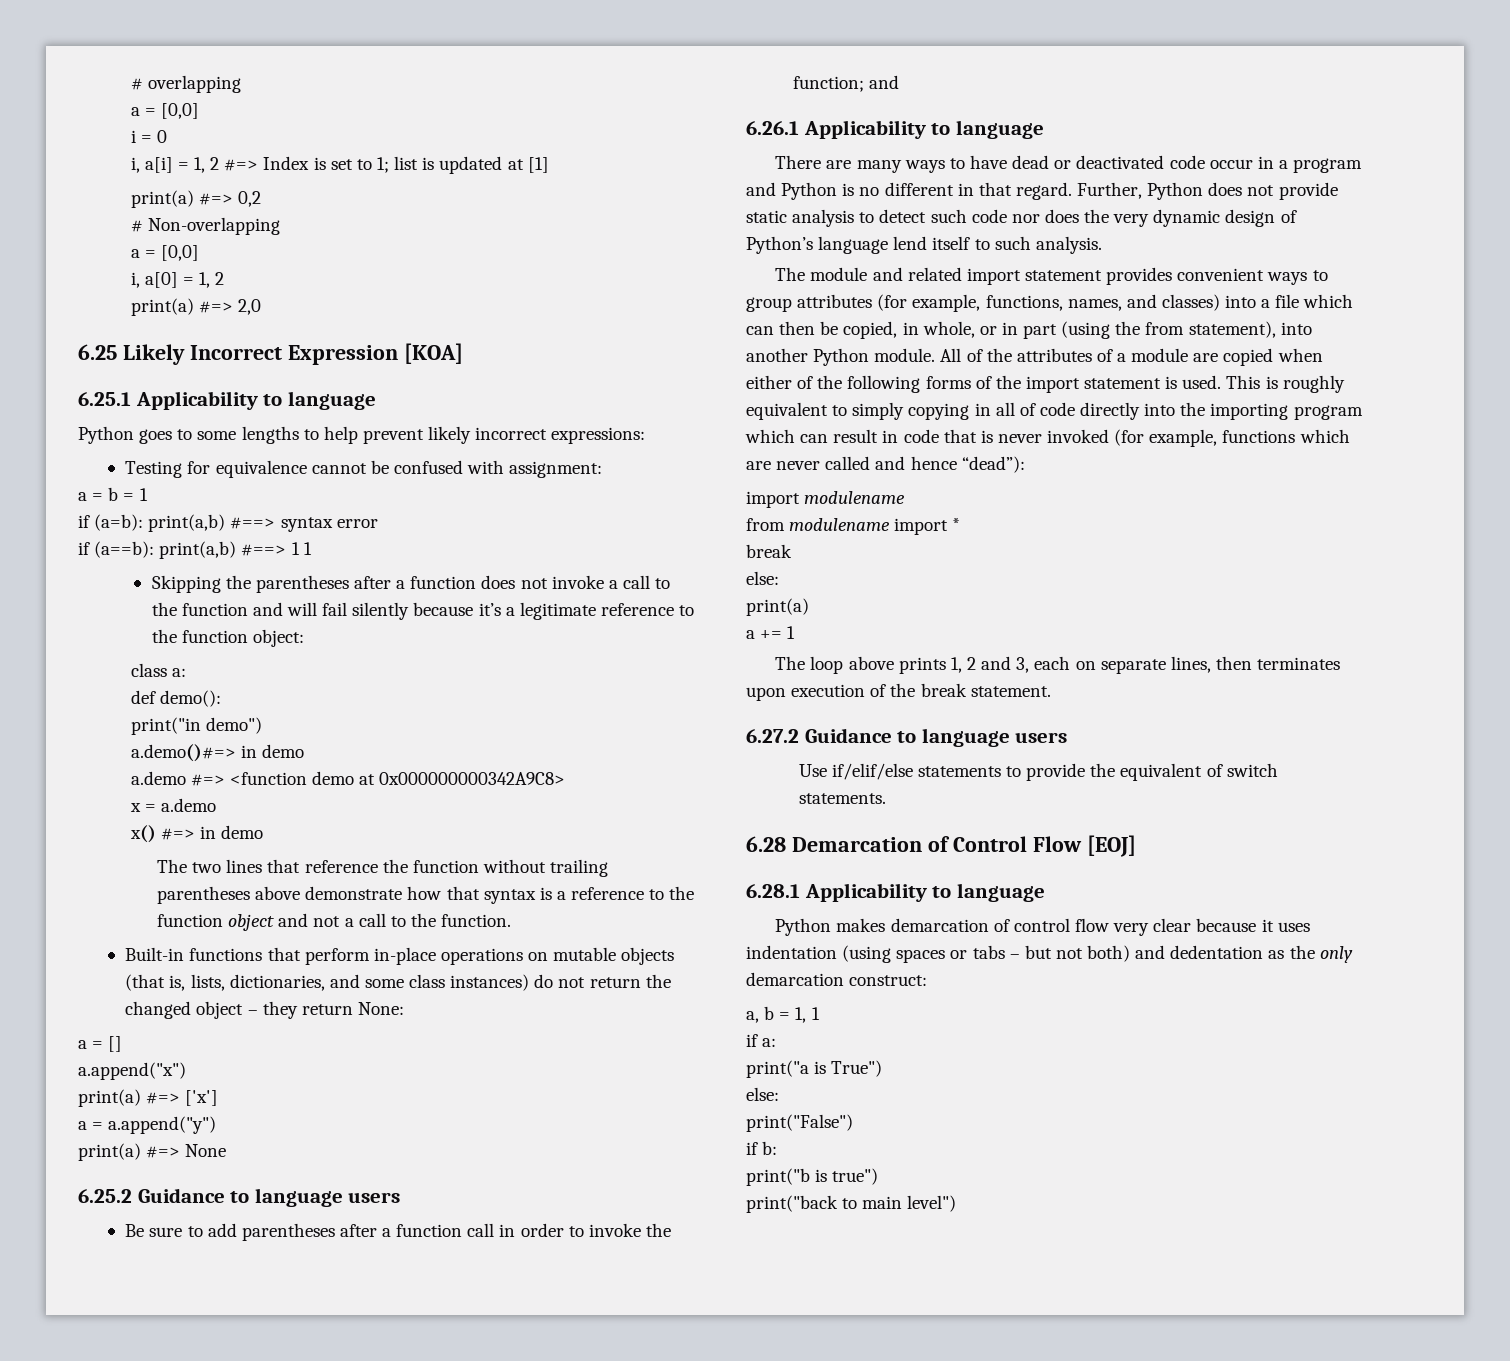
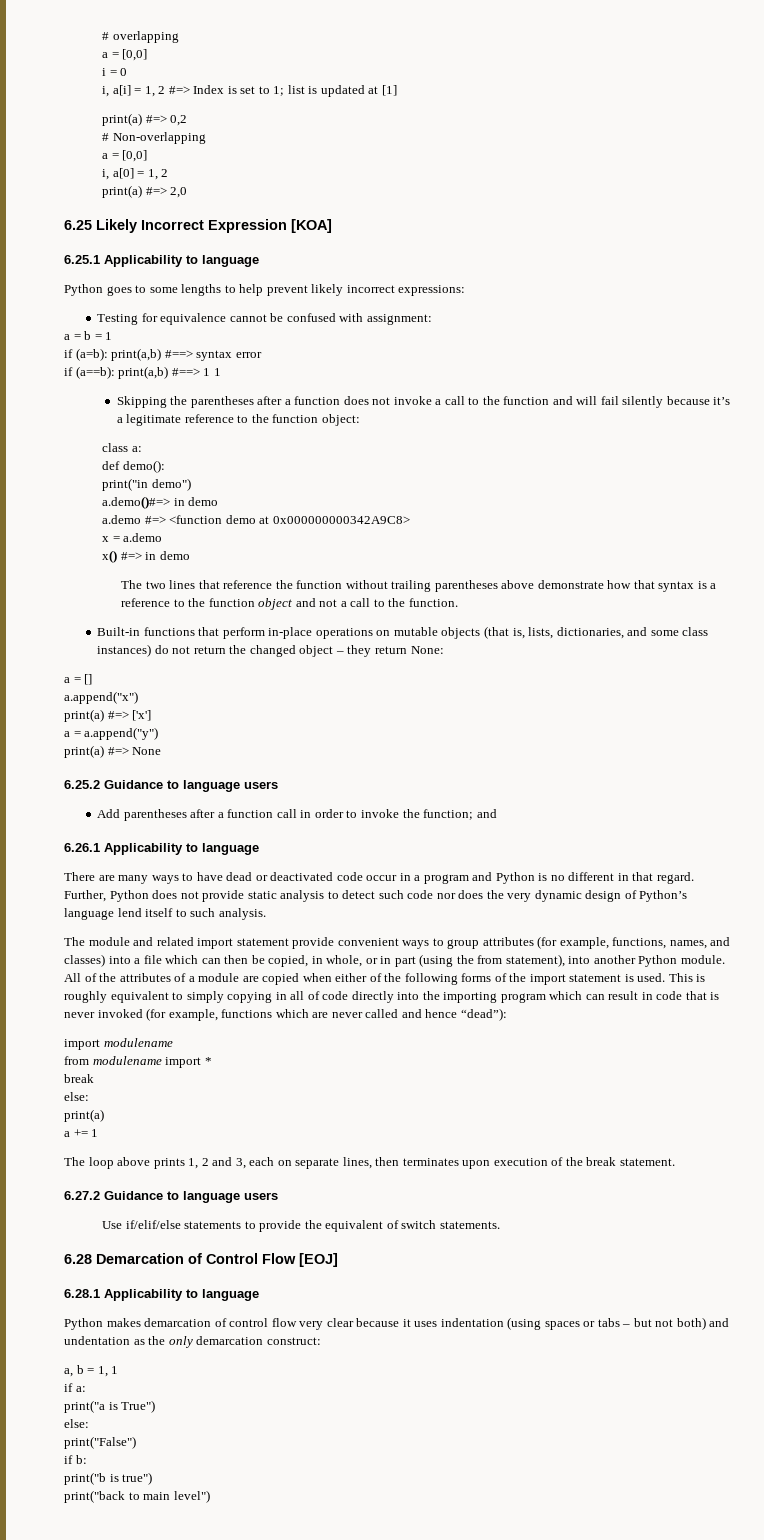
[125,1223,237,1237] Be sure to add -> [97,809,121,818] Add
[1106,267,1173,285] provides -> [292,937,335,949] provide
[1170,945,1264,959] dedentation -> [64,1336,130,1345] undentation

